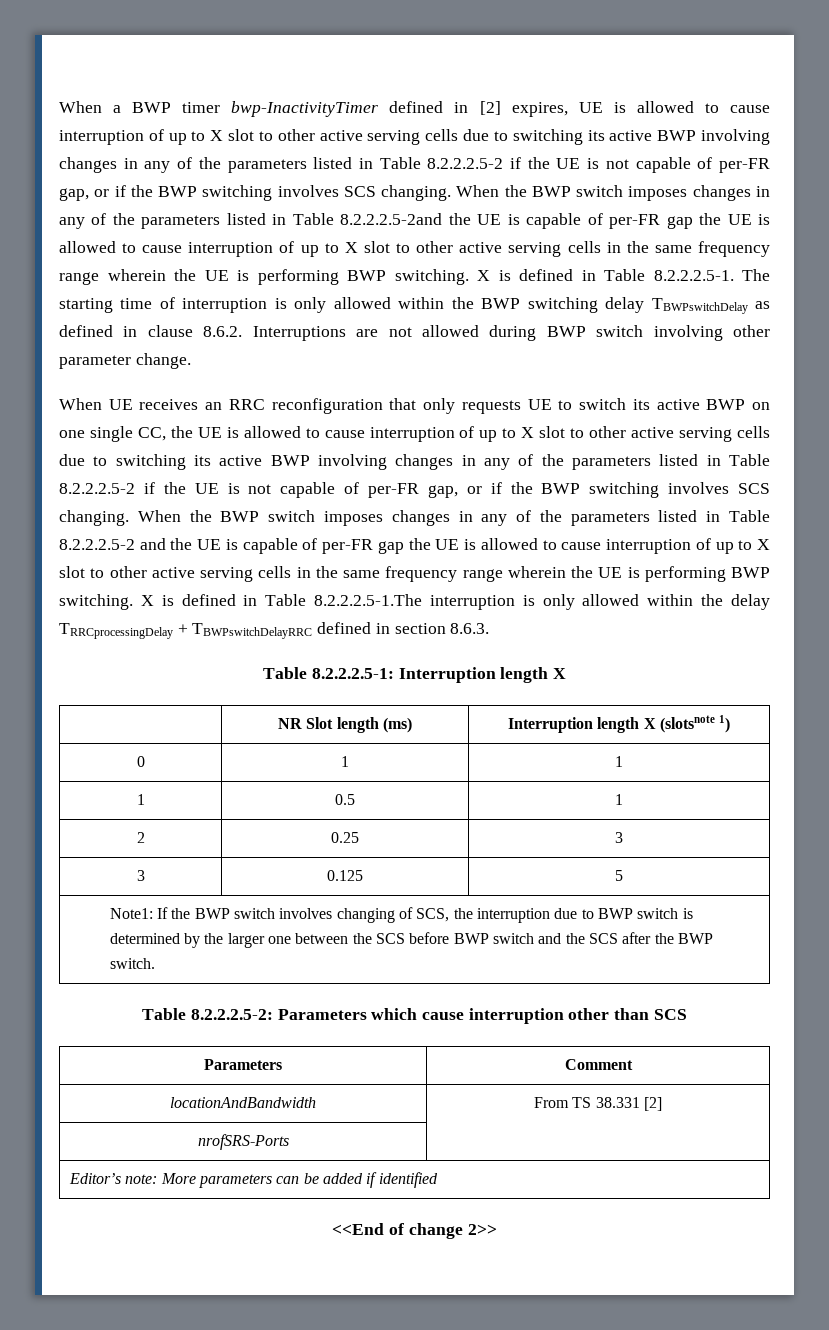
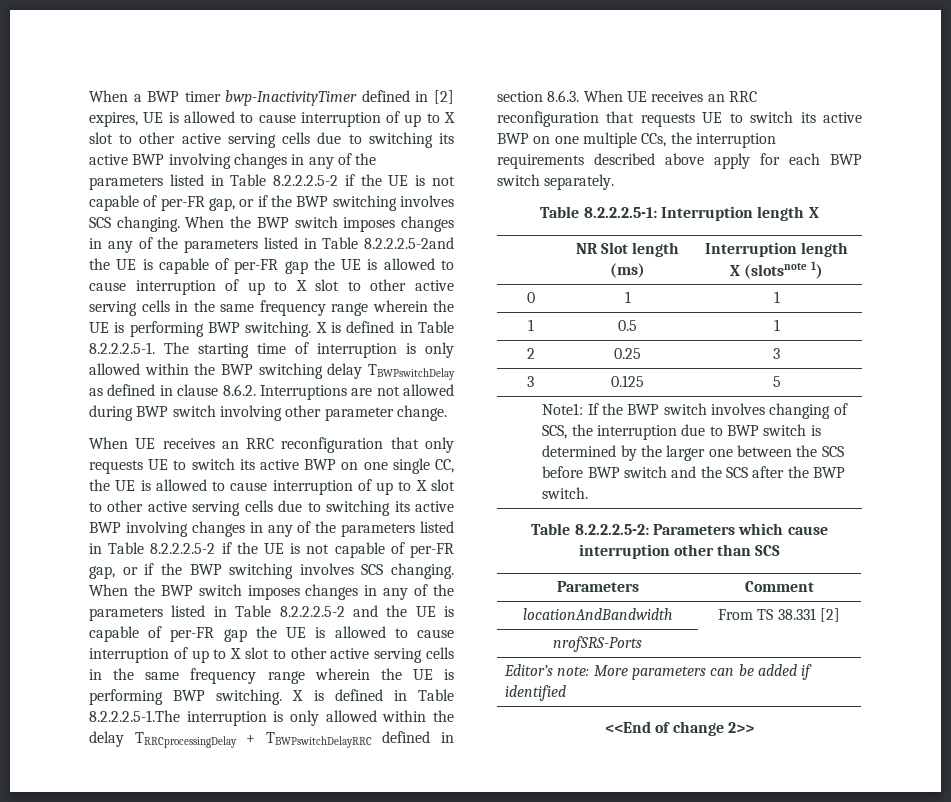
(490, 628) none -> [583,90,757,102] [497,111,862,127] [497,132,776,148] [497,153,862,169] [497,174,615,190] When UE receives an RRC reconfiguration that requests UE to switch its active BWP on one multiple CCs, the interruption requirements described above apply for each BWP switch separately.

